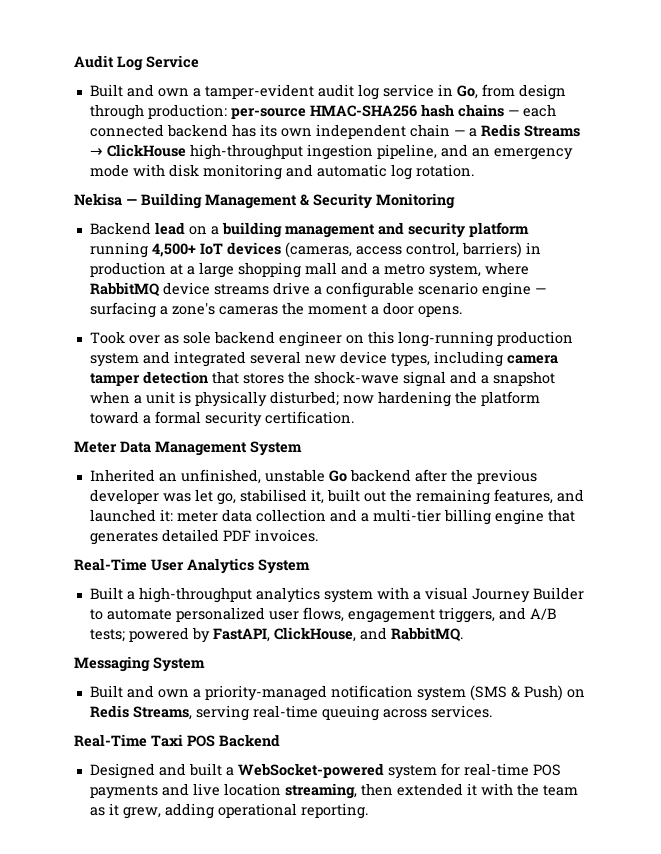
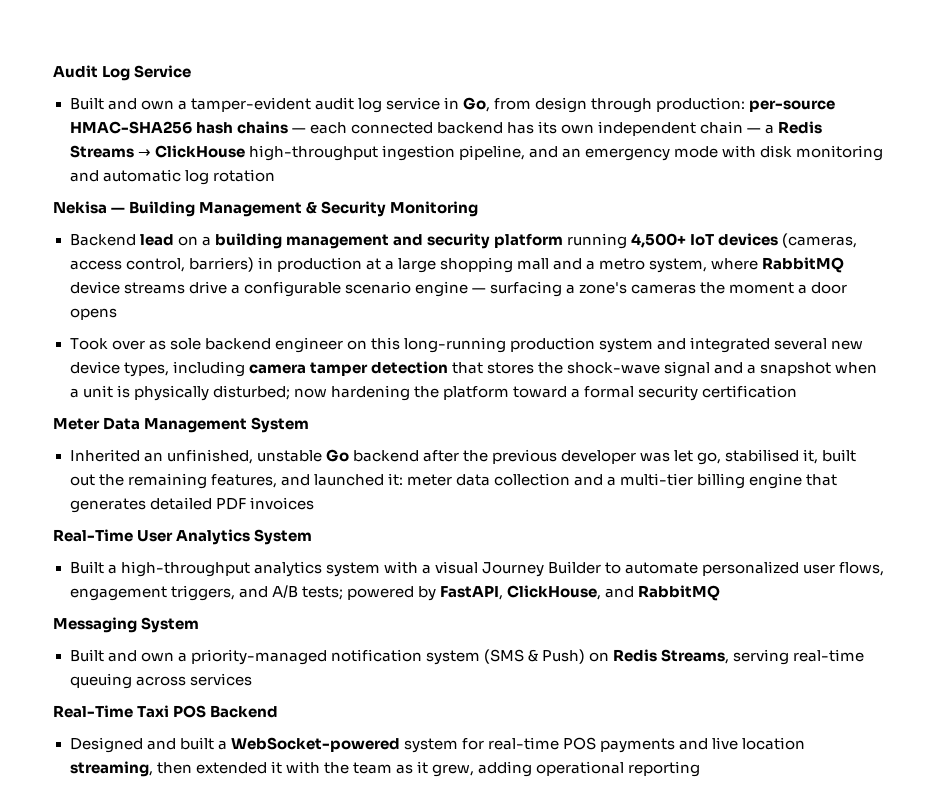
[415,164,474,177] rotation. -> [212,169,275,182] rotation
[417,306,462,317] opens. -> [69,308,117,320] opens
[264,411,354,424] certification. -> [702,385,798,398] certification
[254,529,318,542] invoices. -> [249,497,314,510] invoices
[390,627,463,641] RabbitMQ. -> [638,585,720,601] RabbitMQ
[430,705,492,718] services. -> [189,673,252,686] services
[300,803,368,819] reporting. -> [628,761,701,777] reporting

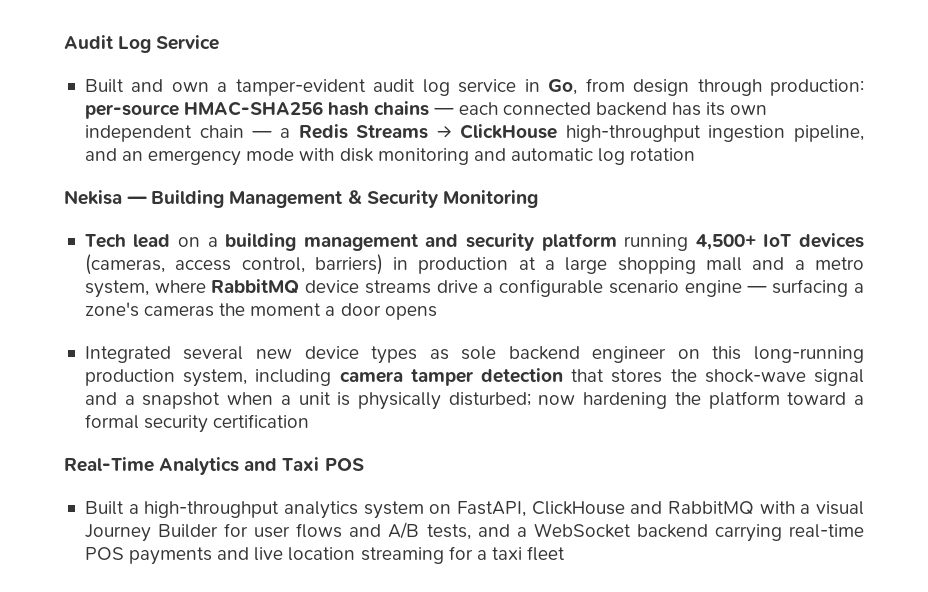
[69,234,136,246] Backend -> [84,234,126,248] Tech
[69,338,145,350] Took over -> [84,346,418,364] Integrated several new device types
[599,337,864,353] [69,361,169,377] system and integrated several new device types, -> [183,369,248,387] system,
[53,417,310,433] [69,449,857,465] [69,473,838,489] [69,497,314,513] [53,529,313,545] Meter Data Management System // Inherited an unfinished, unstable Go backend after the previous developer was let go, stabilised it, built out the remaining features, and launched it: meter data collection and a multi-tier billing engine that generates detailed PDF invoices // Real-Time User Analytics System -> [64,457,364,475] Real-Time Analytics and Taxi POS
(380, 569) none -> [429,501,754,517] on FastAPI, ClickHouse and RabbitMQ
[605,561,885,576] [69,585,720,601] [53,617,200,633] [69,649,865,665] [69,673,252,689] [53,705,279,718] [69,737,484,753] to automate personalized user flows, engagement triggers, and A/B tests; powered by FastAPI, ClickHouse, and RabbitMQ // Messaging System // Built and own a priority-managed notification system (SMS & Push) on Redis Streams, serving real-time queuing across services // Real-Time Taxi POS Backend // Designed and built a WebSocket-powered system for -> [224,522,782,542] for user flows and A/B tests, and a WebSocket backend carrying
[69,761,701,777] streaming, then extended it with the team as it grew, adding operational reporting -> [360,546,566,564] streaming for a taxi fleet

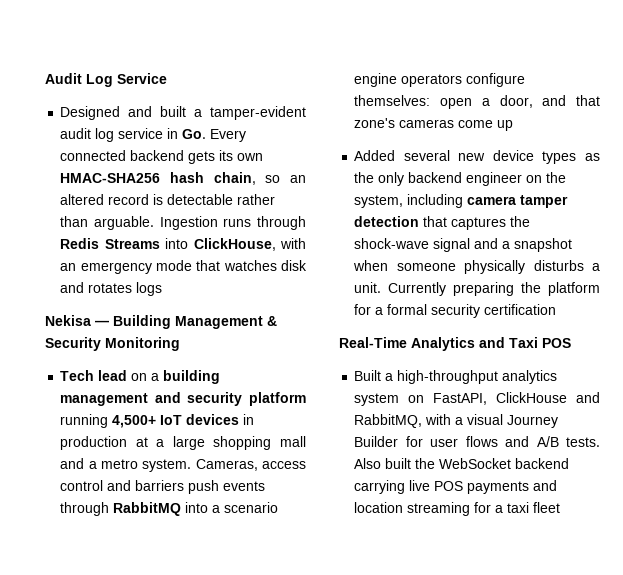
[84,79,209,93] Built and own -> [60,106,187,120] Designed and built
[548,78,864,96] [84,101,768,119] [84,124,865,142] [84,148,696,166] Go, from design through production: per-source HMAC-SHA256 hash chains — each connected backend has its own independent chain — a Redis Streams → ClickHouse high-throughput ingestion pipeline, and an emergency mode with disk monitoring and automatic log rotation -> [182,129,247,142] [60,150,264,164] [60,172,306,185] [60,194,276,205] [60,216,306,230] [60,238,306,251] [60,260,307,274] [60,282,163,296] Go. Every connected backend gets its own HMAC-SHA256 hash chain, so an altered record is detectable rather than arguable. Ingestion runs through Redis Streams into ClickHouse, with an emergency mode that watches disk and rotates logs
[84,254,383,275] (cameras, access control, barriers) -> (240, 419) none
[84,279,864,298] [84,302,437,320] [84,346,171,363] system, where RabbitMQ device streams drive a configurable scenario engine — surfacing a zone's cameras the moment a door opens // Integrated -> [142,459,306,472] [60,480,266,494] [60,502,279,516] [354,73,526,87] [354,95,600,109] [354,118,514,131] [354,150,396,161] system. Cameras, access control and barriers push events through RabbitMQ into a scenario engine operators configure themselves: open a door, and that zone's cameras come up // Added
[461,346,497,360] sole -> [354,172,405,186] the only
[712,346,864,363] [84,369,175,386] this long-running production -> [546,172,567,183] the
[611,369,663,383] stores -> [451,217,507,230] captures
[280,392,668,410] a unit is physically disturbed; now hardening -> [396,260,600,274] [354,282,515,296] someone physically disturbs a unit. Currently preparing
[787,392,847,405] toward -> [354,304,372,315] for
[667,501,754,515] RabbitMQ -> [354,414,423,428] RabbitMQ,
[426,524,527,540] tests, and a -> [566,437,600,447] [354,458,436,469] tests. Also built the
[789,524,865,538] real-time -> [409,480,431,491] live
[254,547,284,561] live -> (558, 485) none

